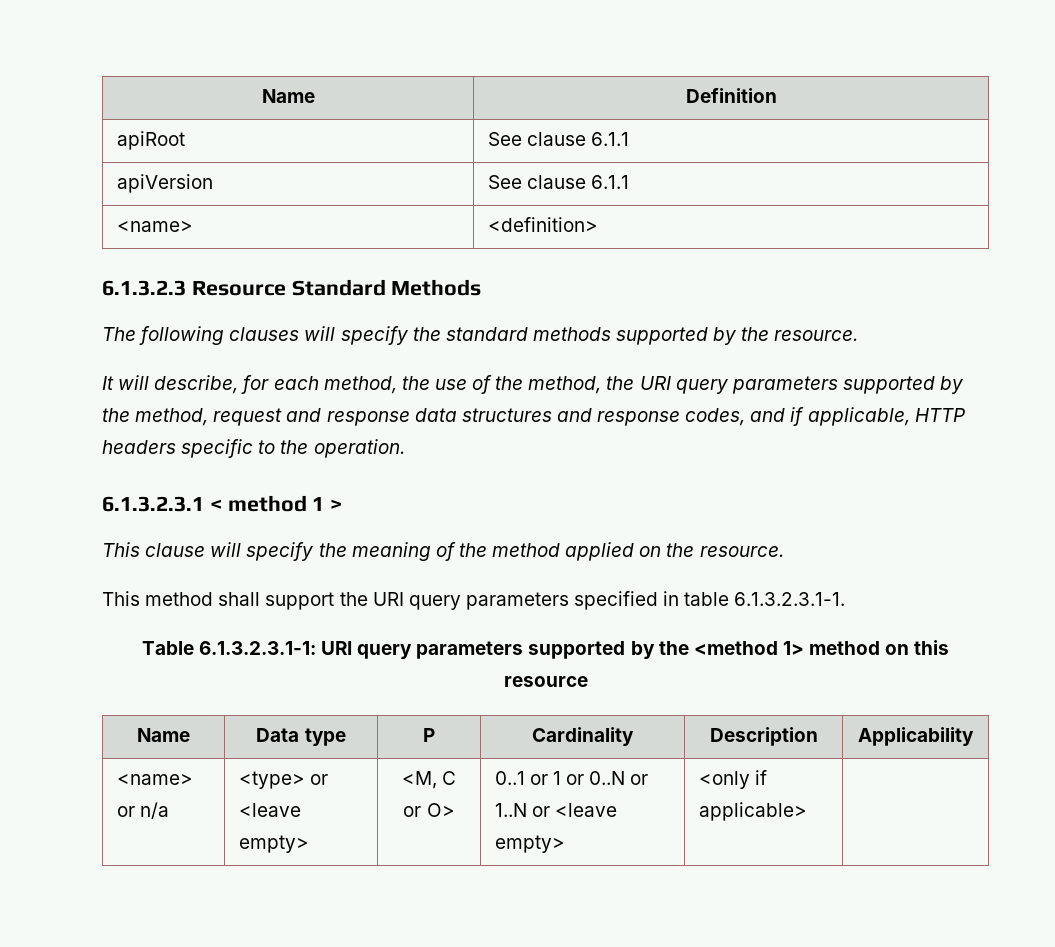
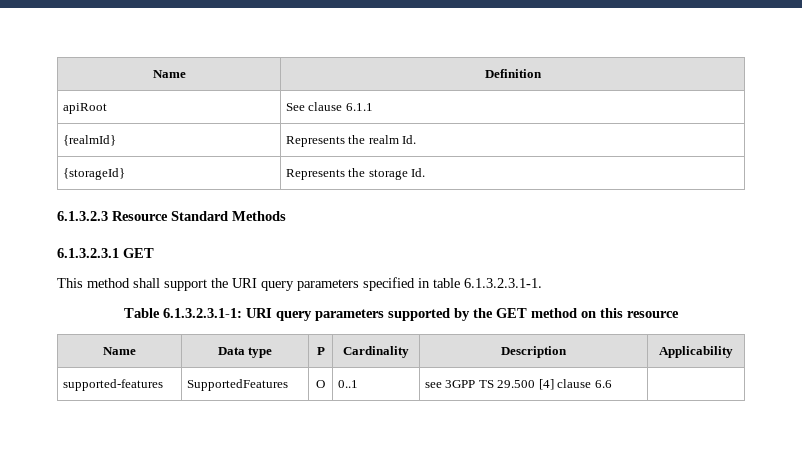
[116,174,213,193] [487,175,629,189] [116,221,193,232] [487,217,598,232] [102,279,482,296] [102,326,859,345] [102,375,965,394] [102,407,966,426] [102,439,405,458] [102,495,343,512] [102,542,784,561] apiVersion | See clause 6.1.1 // <name> | <definition> // 6.1.3.2.3 Resource Standard Methods // The following clauses will specify the standard methods supported by the resource. // It will describe, for each method, the use of the method, the URI query parameters supported by the method, request and response data structures and response codes, and if applicable, HTTP headers specific to the operation. // 6.1.3.2.3.1 < method 1 > // This clause will specify the meaning of the method applied on the resource. -> [62,135,116,146] [285,135,417,147] [62,168,125,180] [285,168,426,180] [57,211,286,221] [57,248,154,258] {realmId} | Represents the realm Id. // {storageId} | Represents the storage Id. // 6.1.3.2.3 Resource Standard Methods // 6.1.3.2.3.1 GET
[693,641,804,655] <method 1> -> [496,308,527,318] GET
[116,774,193,785] [116,802,169,819] [238,771,328,789] [238,803,301,817] [238,835,309,853] [401,771,457,789] [403,803,455,817] [494,771,649,785] [494,803,617,817] [494,835,565,853] [698,770,767,789] [698,802,807,821] <name> or n/a | <type> or <leave empty> | <M, C or O> | 0..1 or 1 or 0..N or 1..N or <leave empty> | <only if applicable> -> [62,379,163,391] [186,379,288,391] [316,380,325,388] [337,380,358,388] [424,379,612,390] supported-features | SupportedFeatures | O | 0..1 | see 3GPP TS 29.500 [4] clause 6.6

